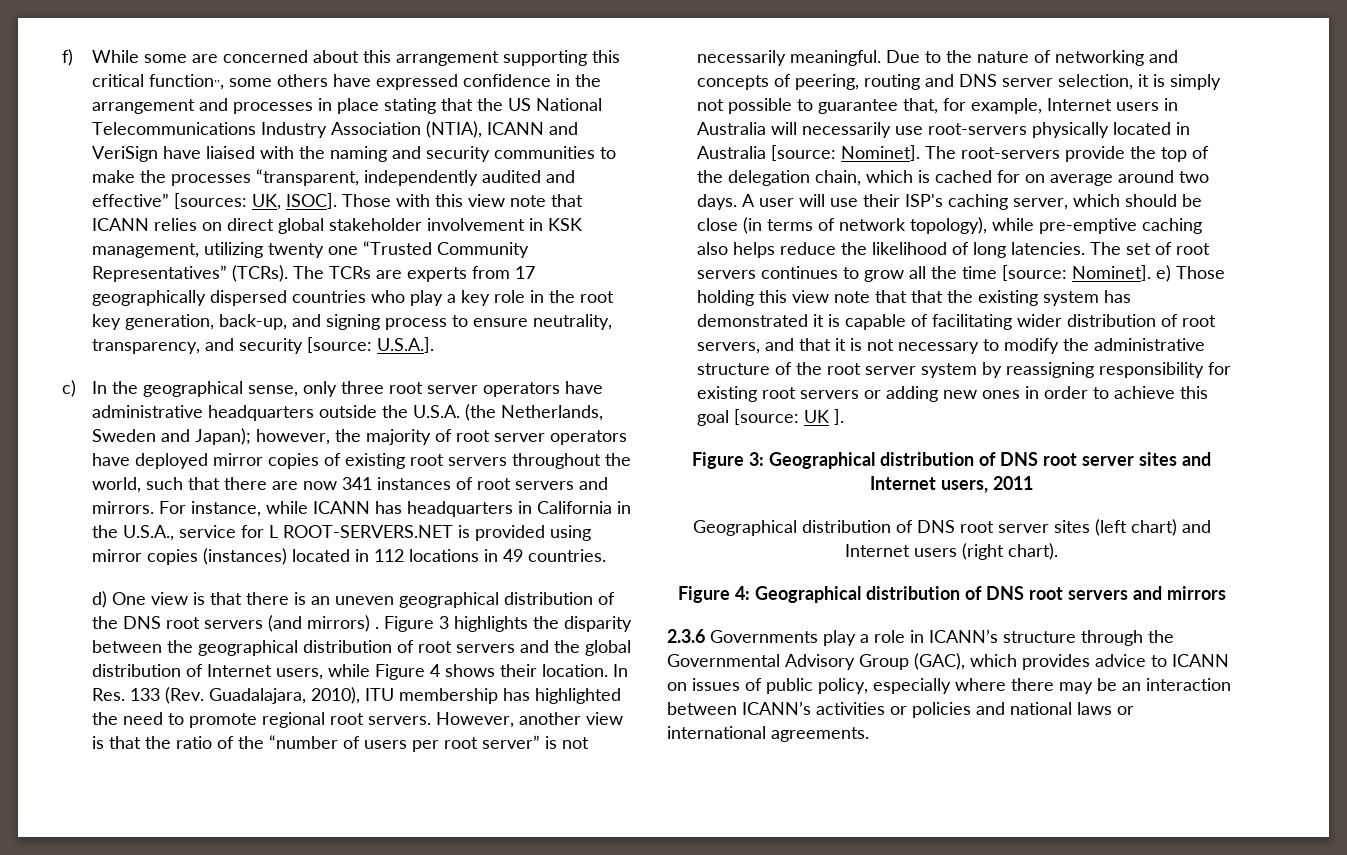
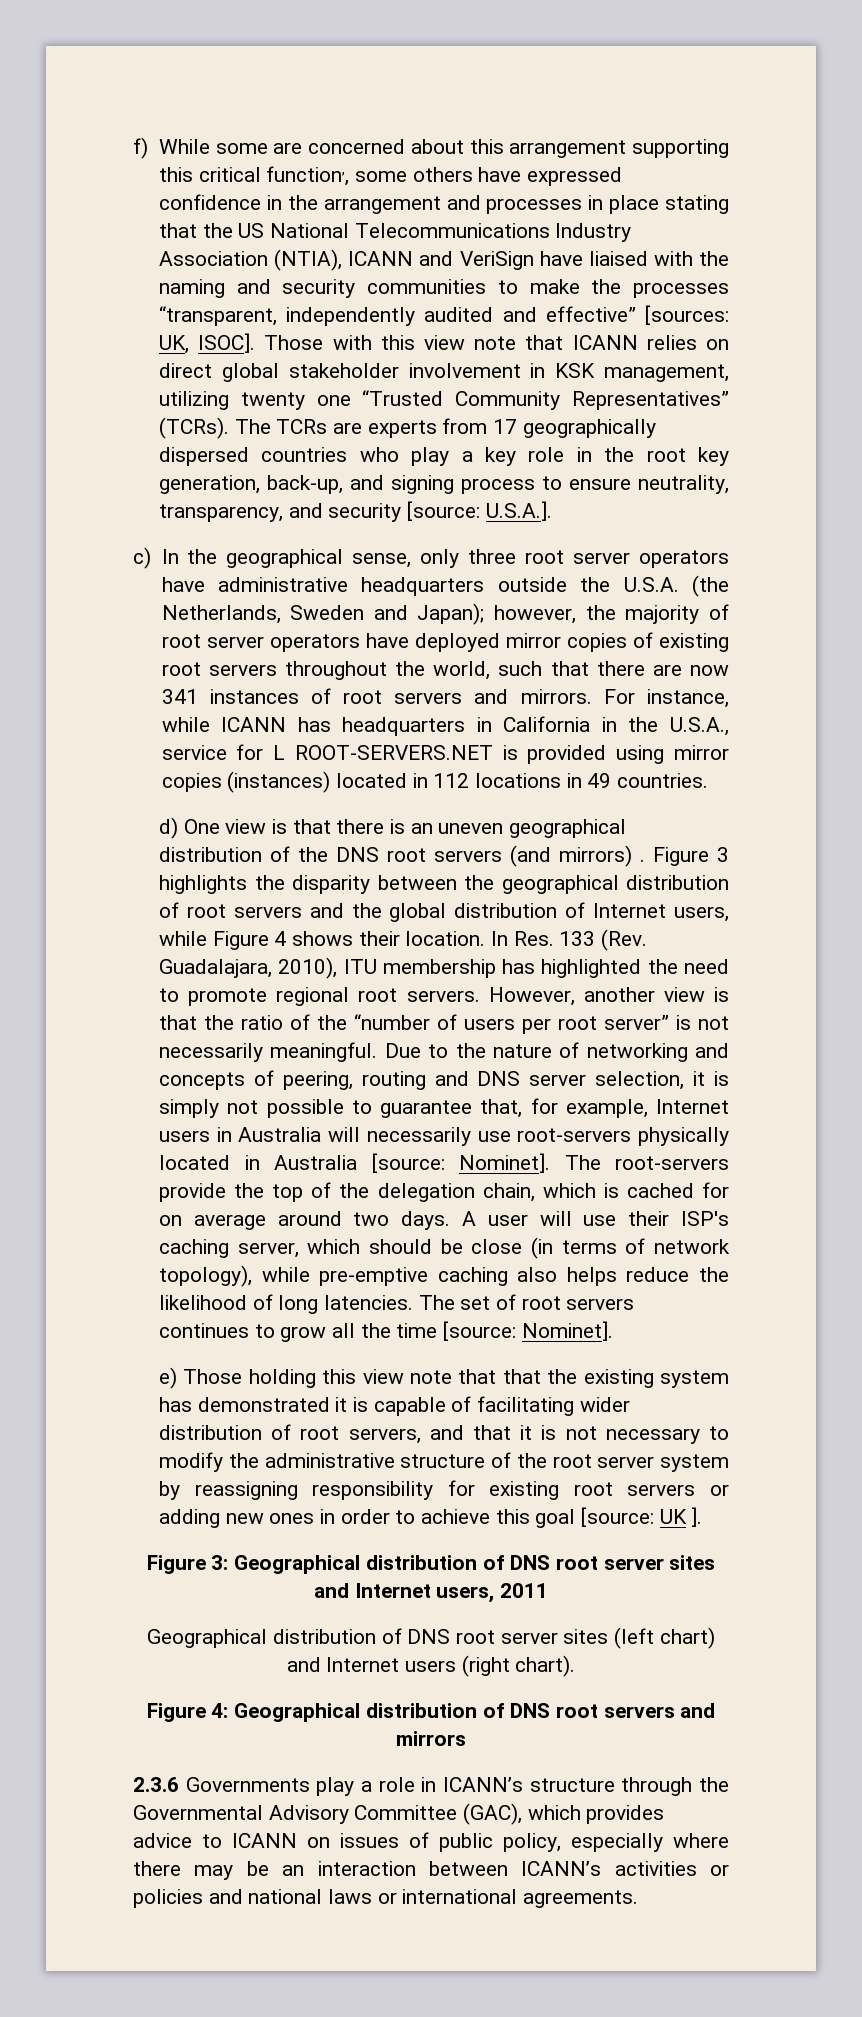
[148,74,224,90] function,,, -> [266,166,350,186] function,,
(1151, 273) none -> (613, 1331) //
[859,654,909,670] Group -> [354,1805,458,1820] Committee

